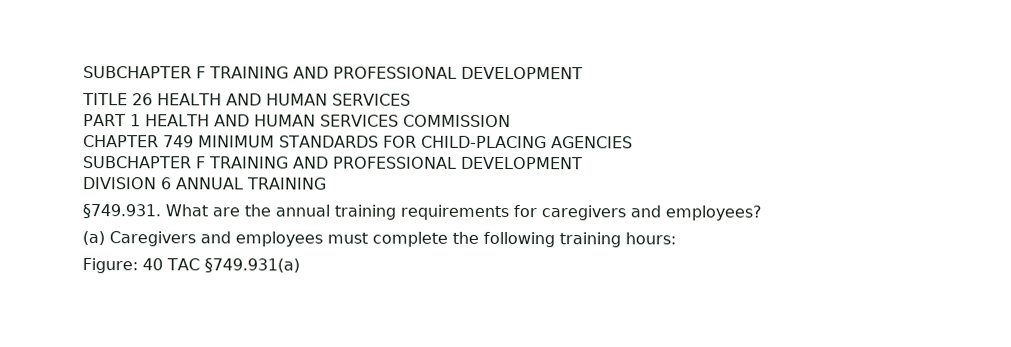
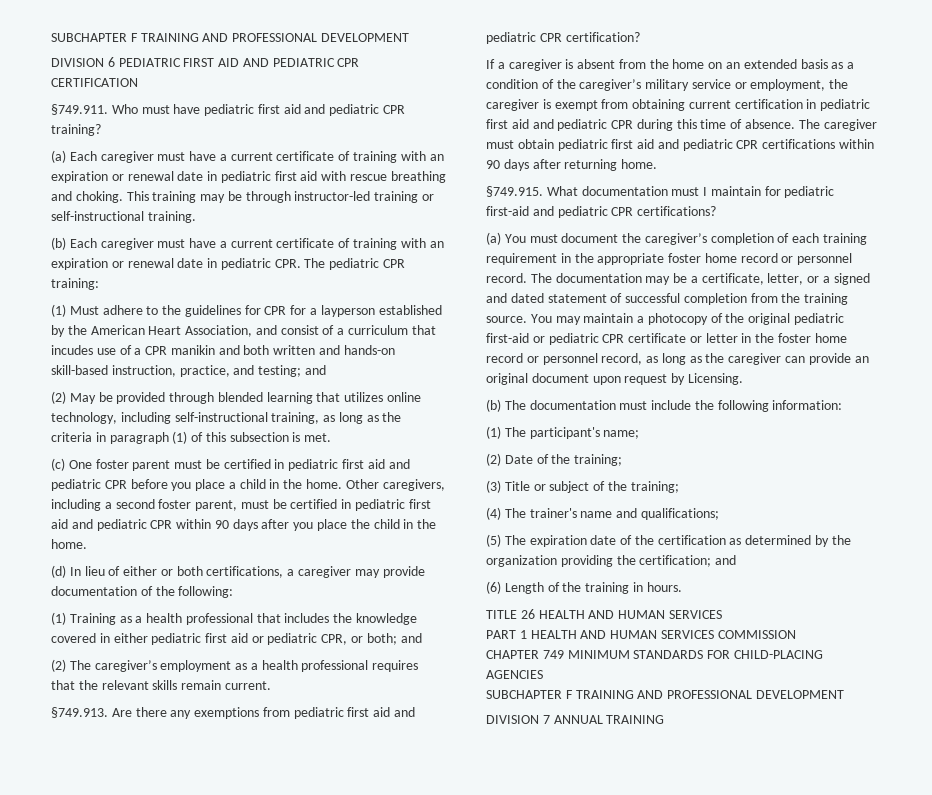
[83,66,583,80] SUBCHAPTER F TRAINING AND PROFESSIONAL DEVELOPMENT -> [51,33,409,42] [51,57,360,67] [51,78,138,87] [51,104,406,116] [51,124,101,136] [51,150,444,163] [51,171,446,183] [51,191,435,203] [51,211,196,223] [51,237,444,250] [51,258,406,270] [51,278,99,290] [51,304,442,317] [51,325,436,337] [51,345,395,355] [51,365,326,377] [51,391,422,404] [51,412,402,424] [51,431,332,444] [51,458,410,471] [51,479,445,491] [51,499,431,511] [51,519,437,531] [51,539,87,549] [51,565,425,578] [51,586,234,598] [51,612,418,625] [51,633,422,645] [51,659,419,672] [51,680,271,690] [51,707,416,719] [486,32,640,44] [486,59,855,71] [486,79,849,91] [486,99,871,111] [486,119,877,131] [486,139,875,151] [486,159,658,171] [486,186,835,198] [486,206,717,218] [486,232,868,245] [486,253,853,265] [486,273,870,285] [486,293,849,305] [486,313,845,325] [486,333,847,345] [486,353,869,365] [486,373,743,385] [486,399,843,412] [486,426,640,439] [486,453,623,466] [486,480,679,493] [486,507,719,520] [486,534,851,547] [486,555,737,567] [486,581,682,594] SUBCHAPTER F TRAINING AND PROFESSIONAL DEVELOPMENT // DIVISION 6 PEDIATRIC FIRST AID AND PEDIATRIC CPR CERTIFICATION // §749.911. Who must have pediatric first aid and pediatric CPR training? // (a) Each caregiver must have a current certificate of training with an expiration or renewal date in pediatric first aid with rescue breathing and choking. This training may be through instructor-led training or self-instructional training. // (b) Each caregiver must have a current certificate of training with an expiration or renewal date in pediatric CPR. The pediatric CPR training: // (1) Must adhere to the guidelines for CPR for a layperson established by the American Heart Association, and consist of a curriculum that incudes use of a CPR manikin and both written and hands-on skill-based instruction, practice, and testing; and // (2) May be provided through blended learning that utilizes online technology, including self-instructional training, as long as the criteria in paragraph (1) of this subsection is met. // (c) One foster parent must be certified in pediatric first aid and pediatric CPR before you place a child in the home. Other caregivers, including a second foster parent, must be certified in pediatric first aid and pediatric CPR within 90 days after you place the child in the home. // (d) In lieu of either or both certifications, a caregiver may provide documentation of the following: // (1) Training as a health professional that includes the knowledge covered in either pediatric first aid or pediatric CPR, or both; and // (2) The caregiver’s employment as a health professional requires that the relevant skills remain current. // §749.913. Are there any exemptions from pediatric first aid and pediatric CPR certification? // If a caregiver is absent from the home on an extended basis as a condition of the caregiver’s military service or employment, the caregiver is exempt from obtaining current certification in pediatric first aid and pediatric CPR during this time of absence. The caregiver must obtain pediatric first aid and pediatric CPR certifications within 90 days after returning home. // §749.915. What documentation must I maintain for pediatric first-aid and pediatric CPR certifications? // (a) You must document the caregiver’s completion of each training requirement in the appropriate foster home record or personnel record. The documentation may be a certificate, letter, or a signed and dated statement of successful completion from the training source. You may maintain a photocopy of the original pediatric first-aid or pediatric CPR certificate or letter in the foster home record or personnel record, as long as the caregiver can provide an original document upon request by Licensing. // (b) The documentation must include the following information: // (1) The participant's name; // (2) Date of the training; // (3) Title or subject of the training; // (4) The trainer's name and qualifications; // (5) The expiration date of the certification as determined by the organization providing the certification; and // (6) Length of the training in hours.
[160,177,171,190] 6 -> [542,715,550,724] 7
[82,204,762,221] [82,231,676,248] [82,258,300,274] // §749.931. What are the annual training requirements for caregivers and employees? // (a) Caregivers and employees must complete the following training hours: // Figure: 40 TAC §749.931(a) -> (665, 719) none

